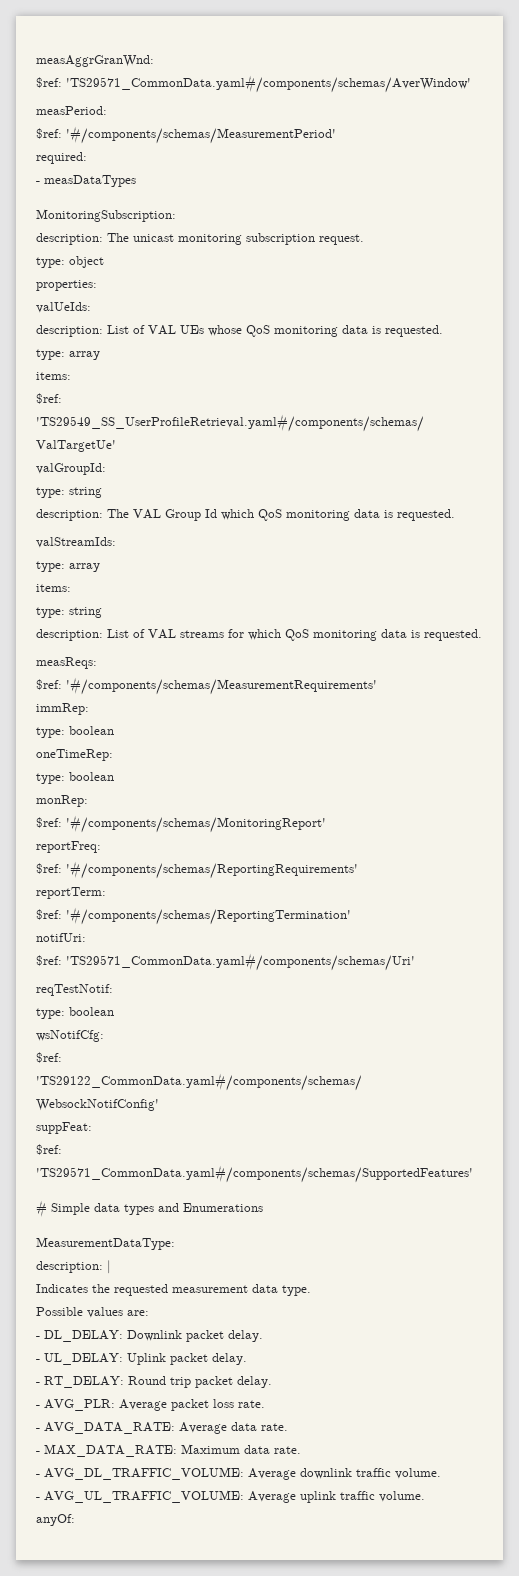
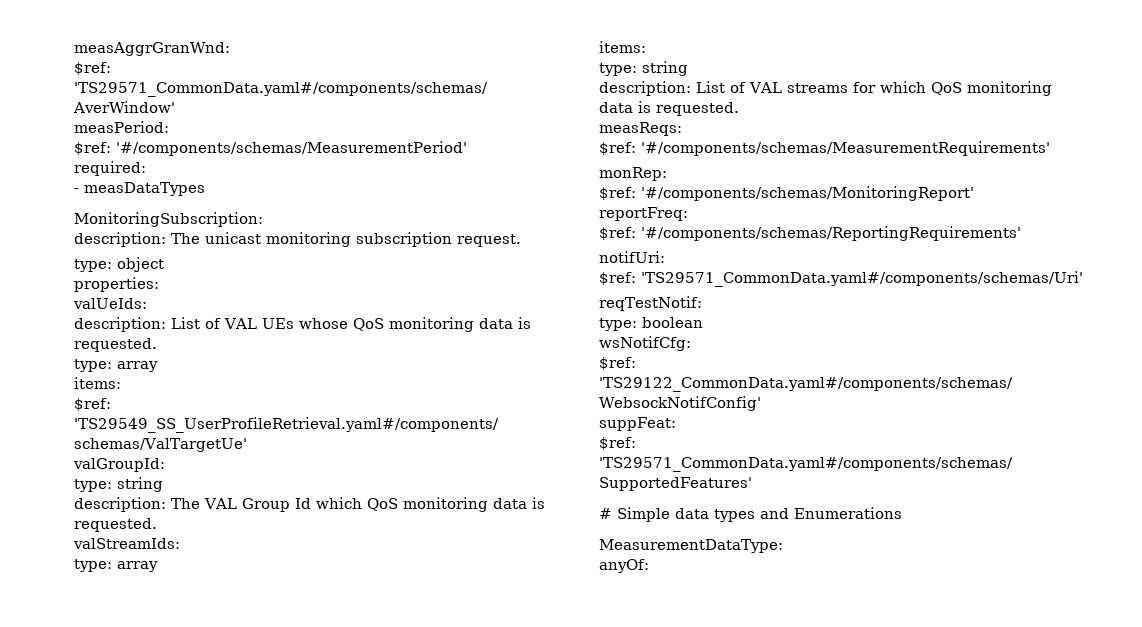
[36,703,89,715] [36,726,114,738] [36,749,113,761] [36,772,114,784] // immRep: // type: boolean // oneTimeRep: // type: boolean -> (1050, 148) none
[36,887,106,899] [36,907,351,925] // reportTerm: // $ref: '#/components/schemas/ReportingTermination' -> (1021, 233) none
[36,1260,111,1274] [36,1284,311,1296] [36,1307,149,1318] [36,1330,263,1342] [36,1353,247,1365] [36,1376,272,1388] [36,1399,265,1411] [36,1422,288,1434] [36,1444,301,1457] [36,1467,441,1480] [36,1490,425,1503] // description: | // Indicates the requested measurement data type. // Possible values are: // - DL_DELAY: Downlink packet delay. // - UL_DELAY: Uplink packet delay. // - RT_DELAY: Round trip packet delay. // - AVG_PLR: Average packet loss rate. // - AVG_DATA_RATE: Average data rate. // - MAX_DATA_RATE: Maximum data rate. // - AVG_DL_TRAFFIC_VOLUME: Average downlink traffic volume. // - AVG_UL_TRAFFIC_VOLUME: Average uplink traffic volume. -> (783, 546) none

